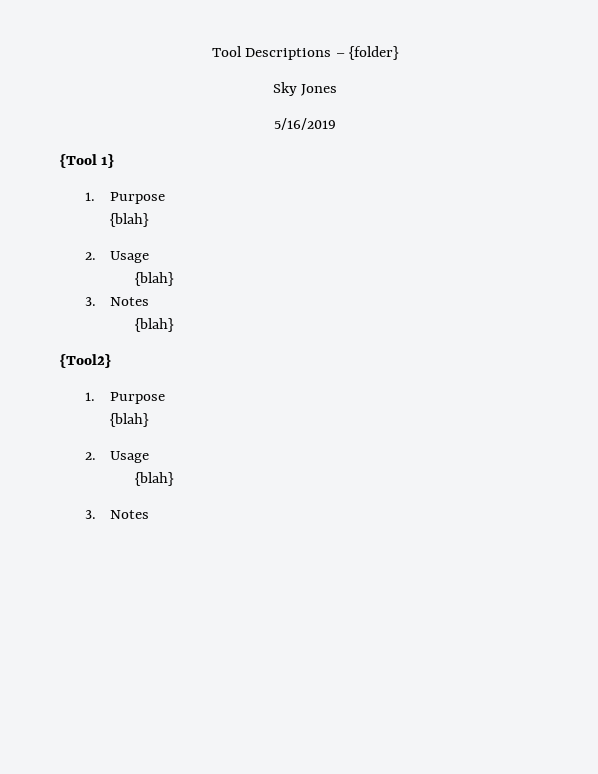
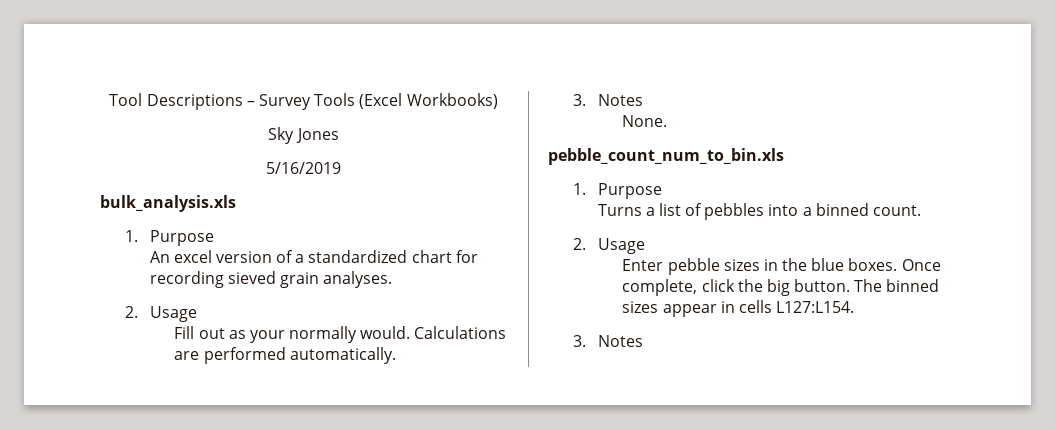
[349,46,400,60] {folder} -> [259,93,498,110] Survey Tools (Excel Workbooks)
[60,154,115,168] [84,192,165,204] [109,213,149,227] [84,251,149,263] [134,272,174,286] {Tool 1} // 1. Purpose // {blah} // 2. Usage // {blah} -> [100,195,236,212] [124,230,214,246] [149,250,478,263] [149,271,393,288] [124,306,197,322] [174,326,507,343] [174,347,396,364] bulk_analysis.xls // 1. Purpose // An excel version of a standardized chart for recording sieved grain analyses. // 2. Usage // Fill out as your normally would. Calculations are performed automatically.
[134,318,174,332] [60,354,111,368] [84,392,165,404] [109,413,149,427] [84,451,149,463] [134,472,174,486] {blah} // {Tool2} // 1. Purpose // {blah} // 2. Usage // {blah} -> [622,115,668,127] [548,148,784,165] [572,183,662,199] [597,203,922,220] [572,238,645,254] [622,258,941,275] [622,279,940,296] [622,300,855,317] None. // pebble_count_num_to_bin.xls // 1. Purpose // Turns a list of pebbles into a binned count. // 2. Usage // Enter pebble sizes in the blue boxes. Once complete, click the big button. The binned sizes appear in cells L127:L154.

